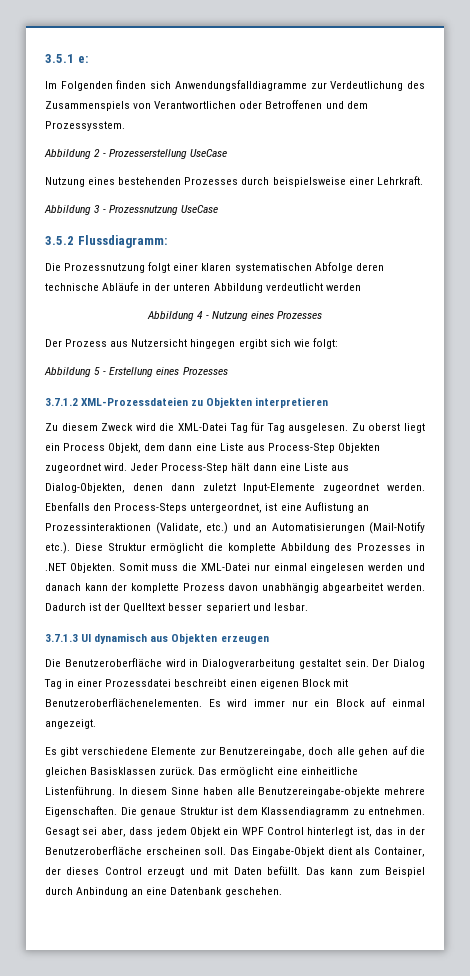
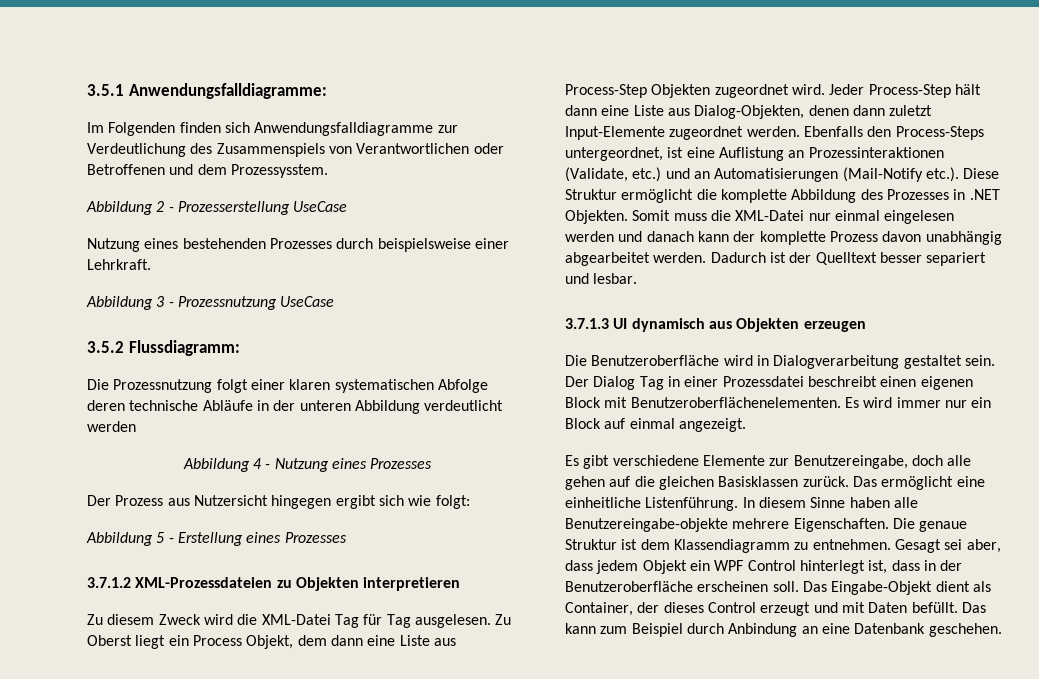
[77,56,88,63] e: -> [128,83,327,99] Anwendungsfalldiagramme:
[368,423,401,431] oberst -> [87,635,132,646] Oberst
[375,827,394,835] das -> [891,560,920,571] dass

